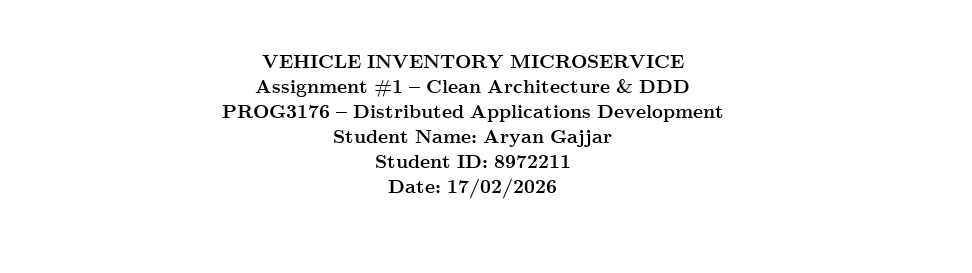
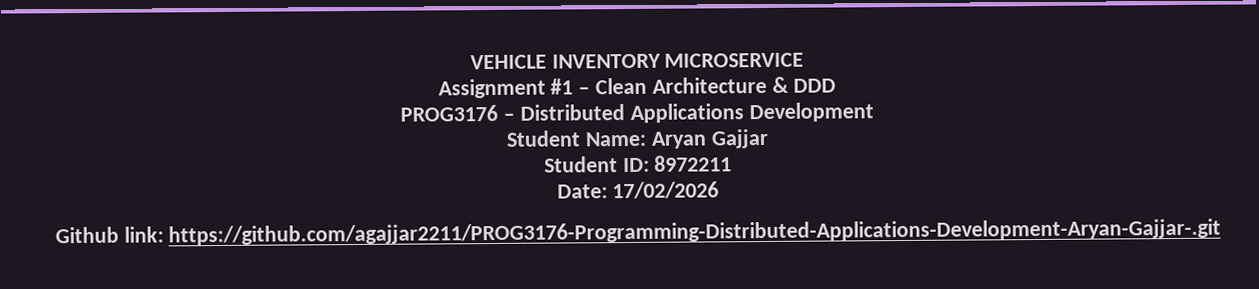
(557, 188) none -> [54,218,1222,246] // Github link: https://github.com/agajjar2211/PROG3176-Programming-Distributed-Applications-Development-Aryan-Gajjar-.git

